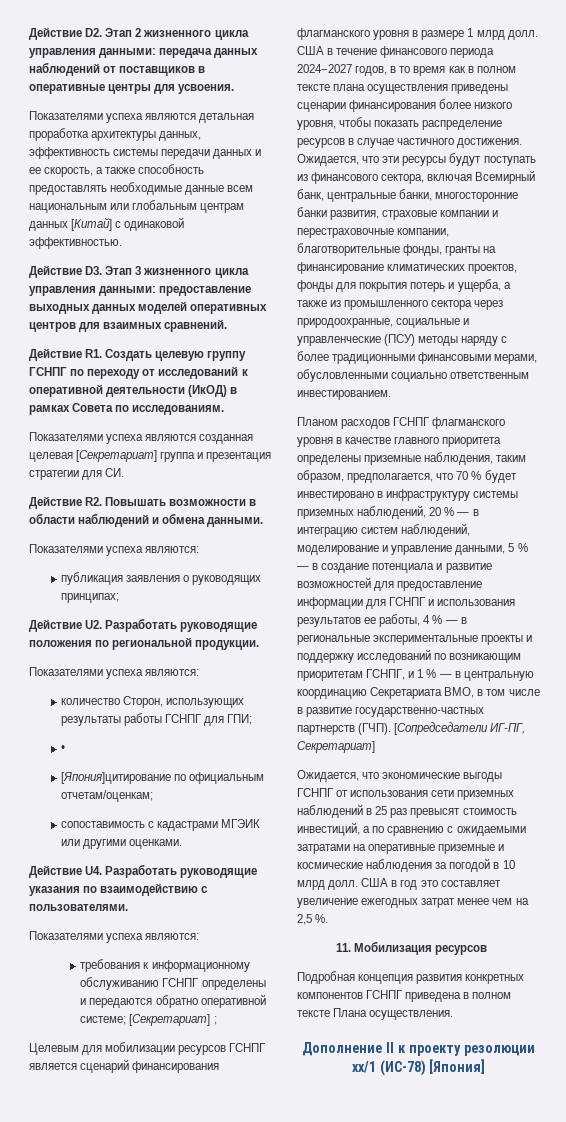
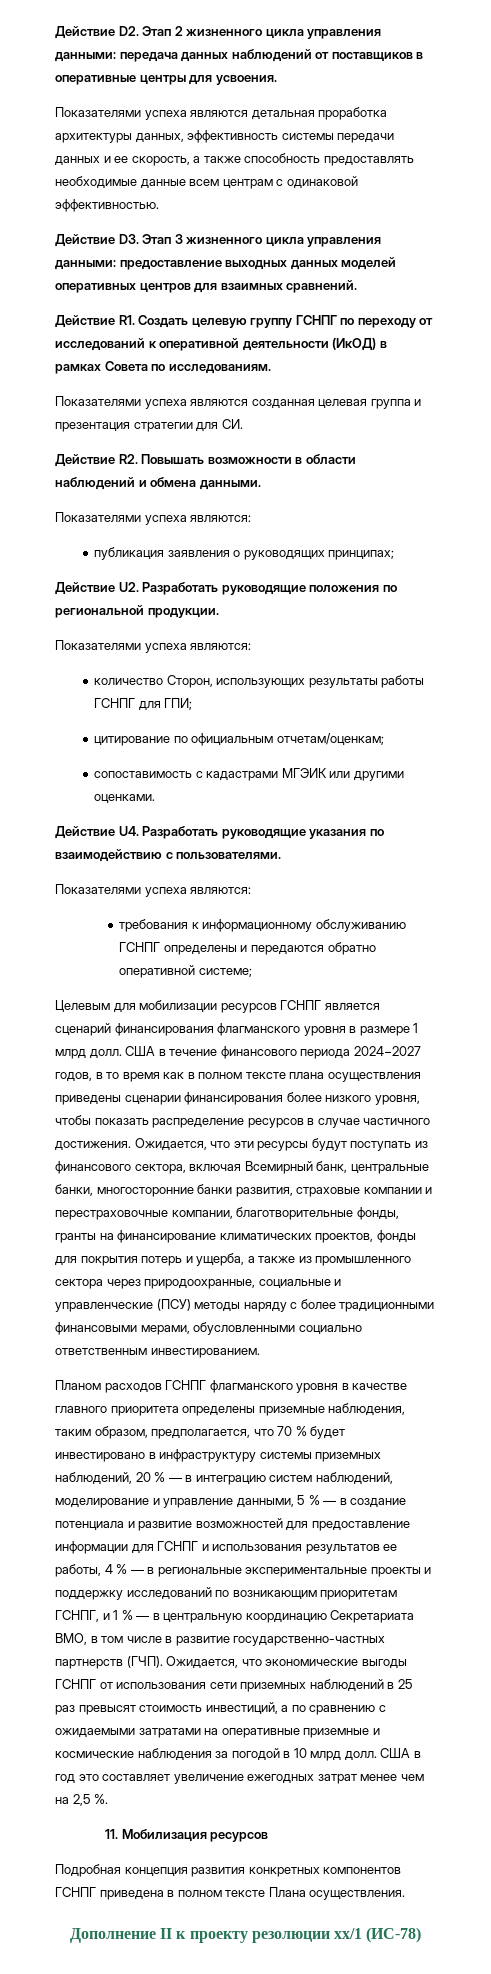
[29,200,245,213] [29,217,113,231] национальным или глобальным центрам данных [Китай] -> [222,179,273,189] центрам
[76,450,158,462] [Секретариат] -> (368, 404) none
[61,745,66,752] [61,772,172,784] • // [Япония]цитирование -> [94,736,171,746] цитирование
[129,1014,217,1026] [Секретариат] ; -> (252, 972) none
[394,722,526,735] [297,741,375,753] [Сопредседатели ИГ-ПГ, Секретариат] // -> (163, 1662) none
[429,1059,486,1074] [Япония] -> (422, 1935) none

